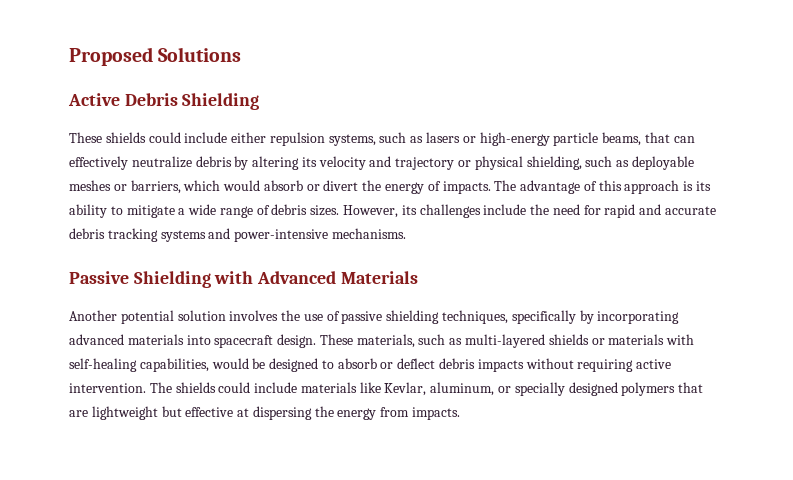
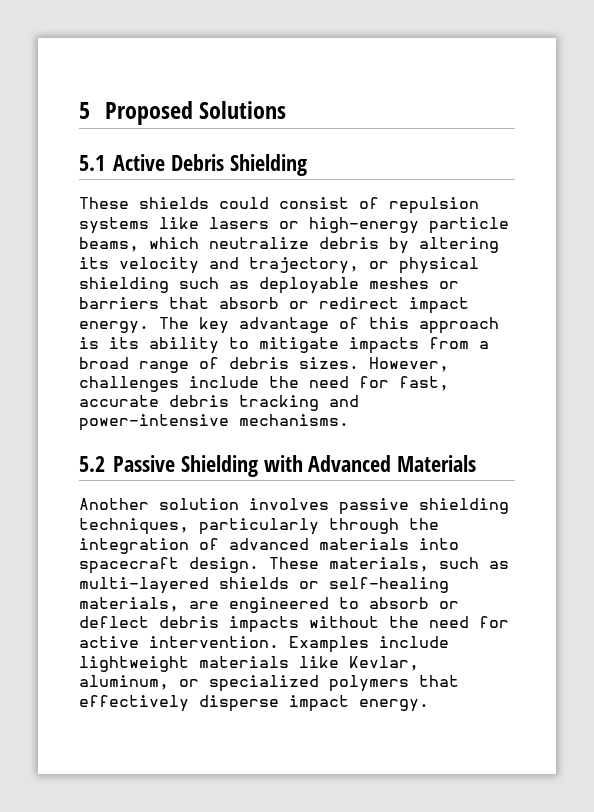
(69, 56) none -> [79,102,90,119] 5
(242, 54) none -> [79,155,105,171] 5.1
[184,132,424,146] include either repulsion systems, such as -> [279,197,479,214] [79,217,199,234] consist of repulsion systems like
[644,132,695,143] [69,156,128,170] that can effectively -> [149,237,199,249] which
[395,157,455,170] trajectory -> [249,257,359,274] trajectory,
[526,156,582,170] shielding, -> [79,277,169,293] shielding
[130,180,517,194] barriers, which would absorb or divert the energy of impacts. The -> [79,297,469,314] [79,317,229,334] barriers that absorb or redirect impact energy. The key
[178,204,217,215] a wide -> [349,337,489,354] [79,357,129,369] impacts from a broad
[401,205,417,215] its -> (449, 364) none
[604,204,662,218] rapid and -> [399,376,449,391] fast,
[160,230,206,242] systems -> (319, 403) none
(406, 233) none -> [79,456,105,472] 5.2
[120,310,174,324] potential -> (149, 504) none
[281,310,680,324] the use of passive shielding techniques, specifically by incorporating -> [339,498,509,515] [79,518,439,535] [79,538,219,554] passive shielding techniques, particularly through the integration of
[608,334,695,345] [69,358,319,372] materials with self-healing capabilities, would be designed -> [329,577,449,593] [79,597,329,613] self-healing materials, are engineered
[577,359,672,372] [69,382,298,393] requiring active intervention. The shields could include -> [389,616,509,628] [79,636,449,653] [79,656,189,672] the need for active intervention. Examples include lightweight
[514,382,704,396] [69,406,461,420] specially designed polymers that are lightweight but effective at dispersing the energy from impacts. -> [209,675,459,692] [79,695,429,712] specialized polymers that effectively disperse impact energy.

